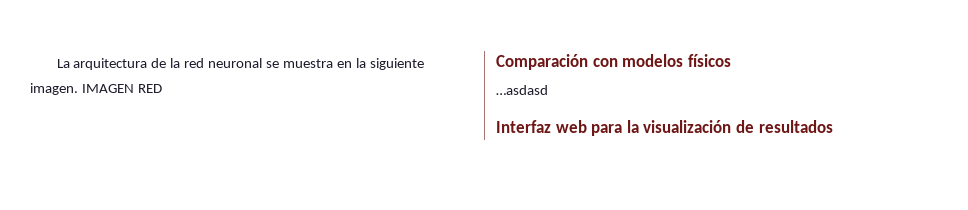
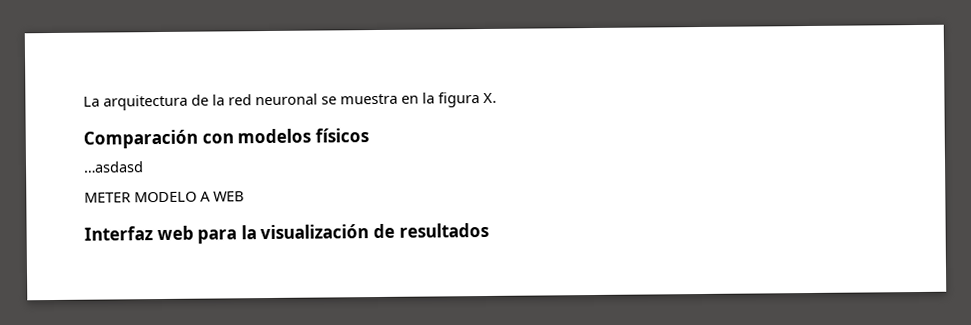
[369,58,424,70] [30,83,162,95] siguiente imagen. IMAGEN RED -> [438,92,497,108] figura X.
(548, 90) none -> [84,191,244,203] // METER MODELO A WEB

